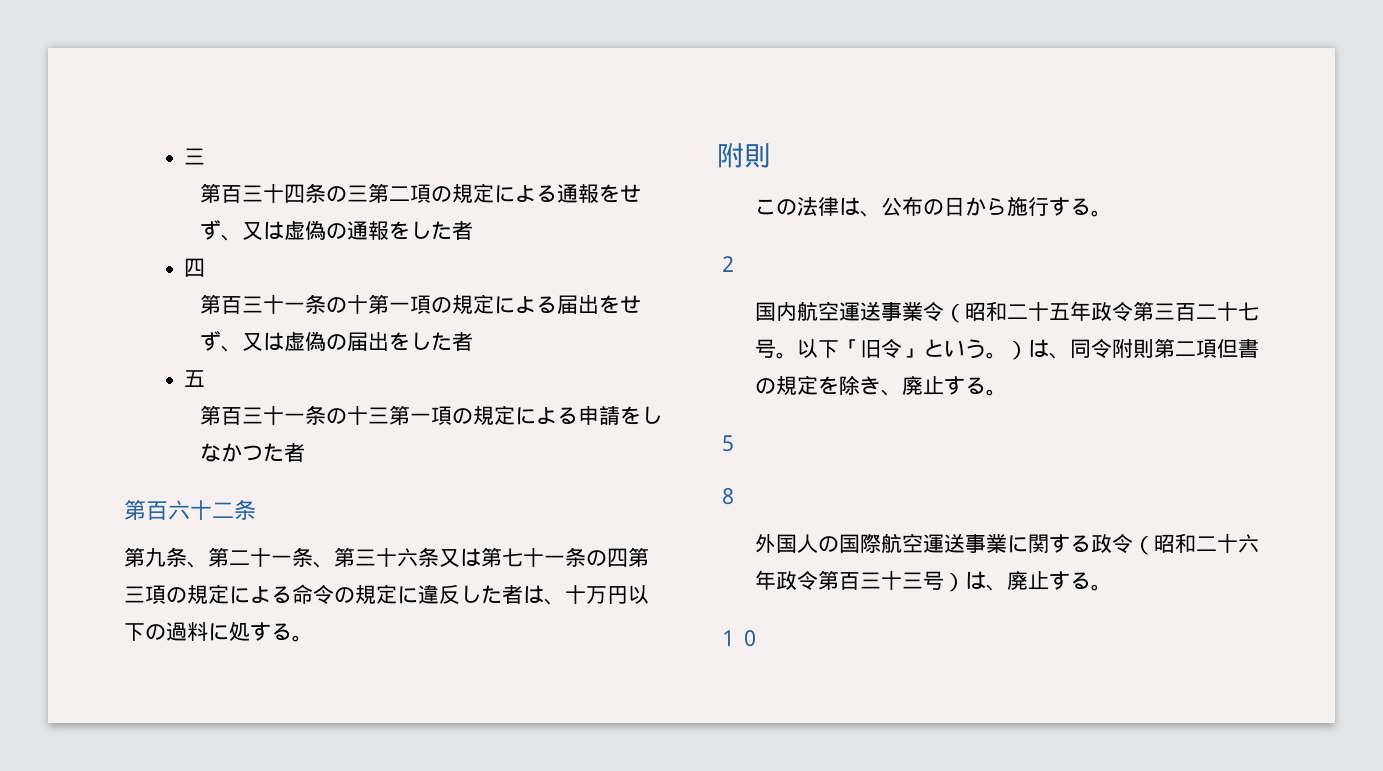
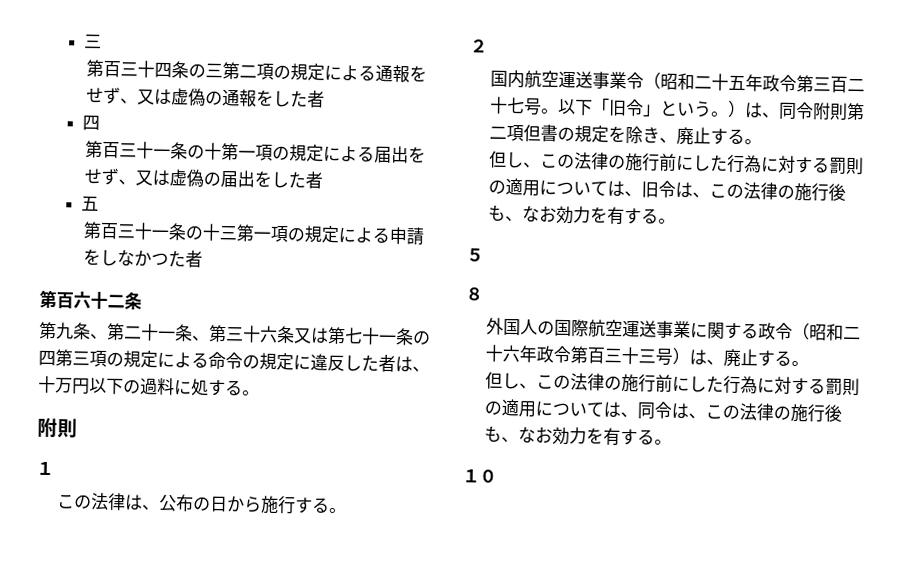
(771, 155) none -> [36,461,54,476] // １
(1007, 392) none -> [489,150,865,176] [488,177,847,202] [488,204,677,226] // 但し、この法律の施行前にした行為に対する罰則の適用については、旧令は、この法律の施行後も、なお効力を有する。
(1112, 587) none -> [485,371,861,397] [484,398,843,423] [484,425,673,446] // 但し、この法律の施行前にした行為に対する罰則の適用については、同令は、この法律の施行後も、なお効力を有する。

